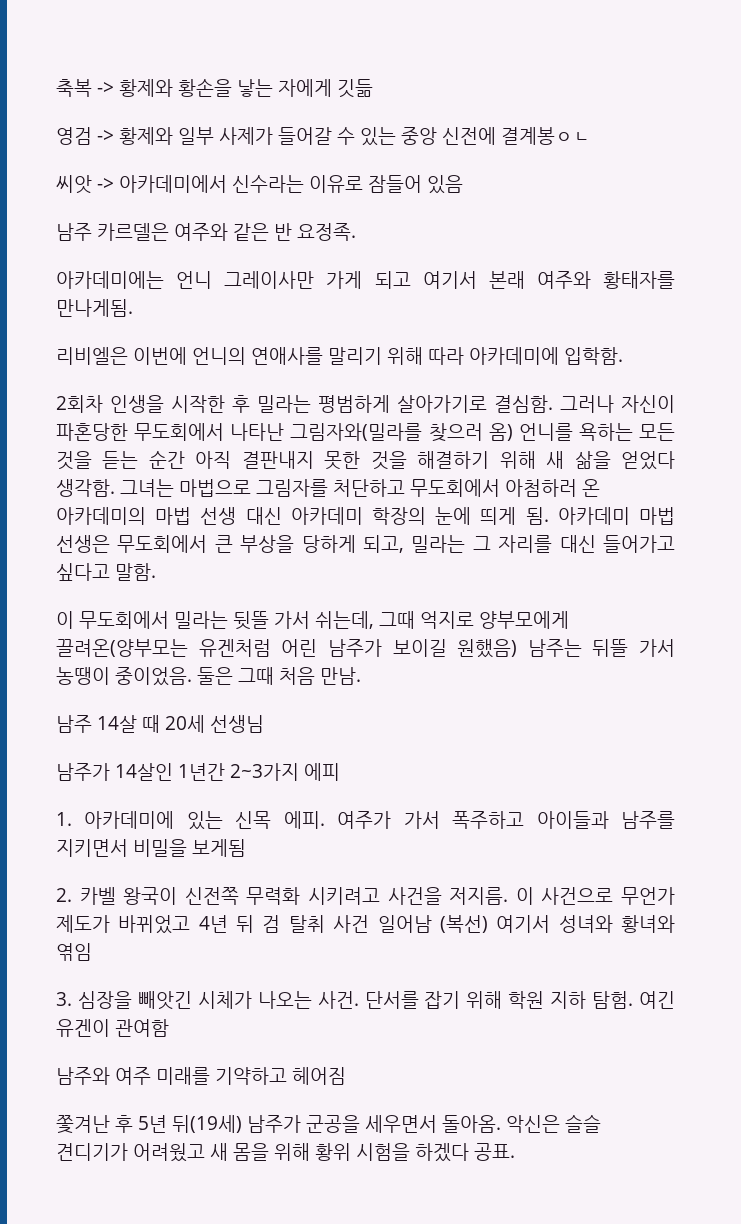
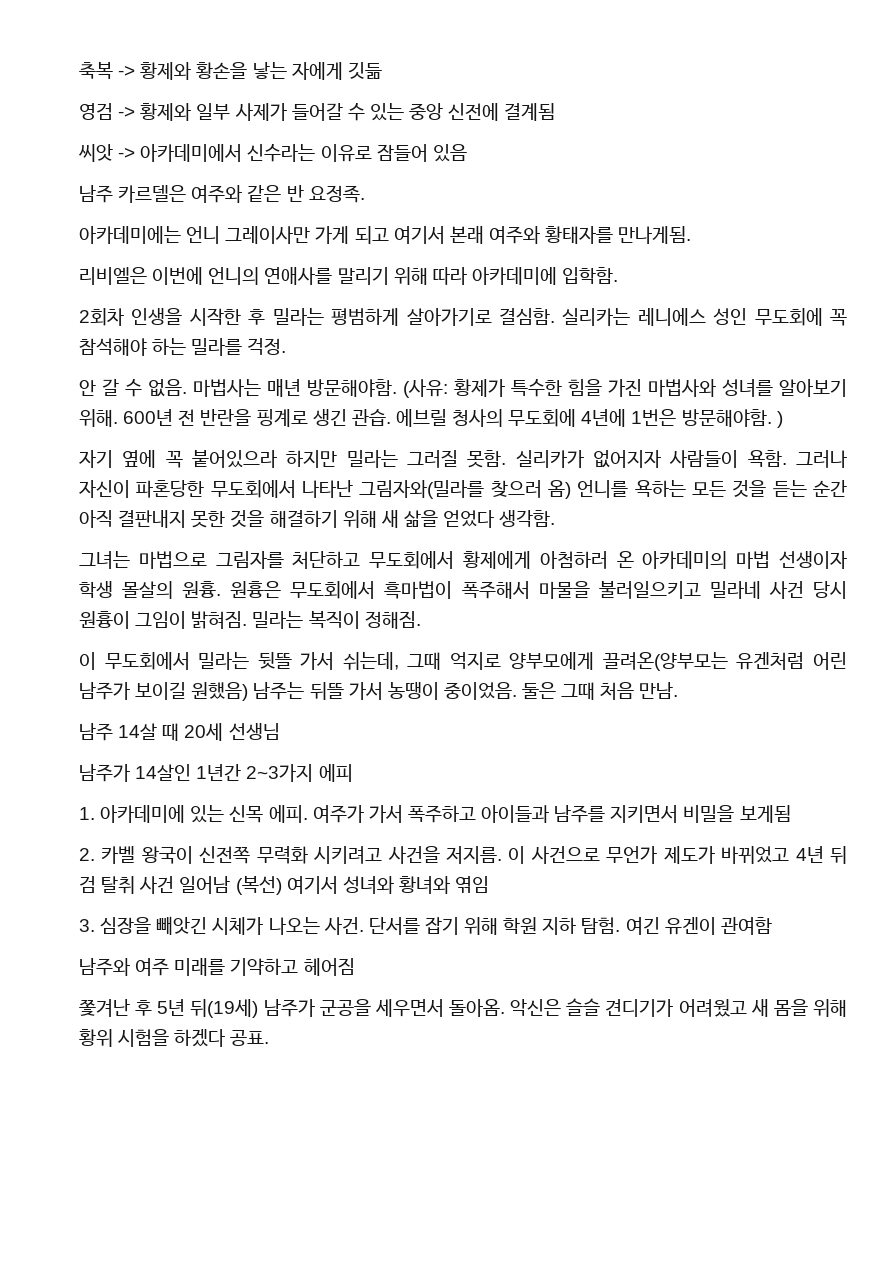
[501,127,591,145] 결계봉ㅇㄴ -> [504,103,556,121] 결계됨
(553, 404) none -> [562,308,847,326] [79,338,287,356] [79,379,847,398] [79,409,783,428] [79,450,787,468] 실리카는 레니에스 성인 무도회에 꼭 참석해야 하는 밀라를 걱정. // 안 갈 수 없음. 마법사는 매년 방문해야함. (사유: 황제가 특수한 힘을 가진 마법사와 성녀를 알아보기 위해. 600년 전 반란을 핑계로 생긴 관습. 에브릴 청사의 무도회에 4년에 1번은 방문해야함. ) // 자기 옆에 꼭 붙어있으라 하지만 밀라는 그러질 못함. 실리카가 없어지자 사람들이 욕함.
(115, 488) none -> (556, 518) //
(500, 488) none -> [463,551,531,569] 황제에게
[200,507,675,525] [56,535,675,553] [56,563,156,581] 선생 대신 아카데미 학장의 눈에 띄게 됨. 아카데미 마법 선생은 무도회에서 큰 부상을 당하게 되고, 밀라는 그 자리를 대신 들어가고 싶다고 말함. -> [778,551,847,569] [79,581,848,599] [79,610,421,629] 선생이자 학생 몰살의 원흉. 원흉은 무도회에서 흑마법이 폭주해서 마물을 불러일으키고 밀라네 사건 당시 원흉이 그임이 밝혀짐. 밀라는 복직이 정해짐.

